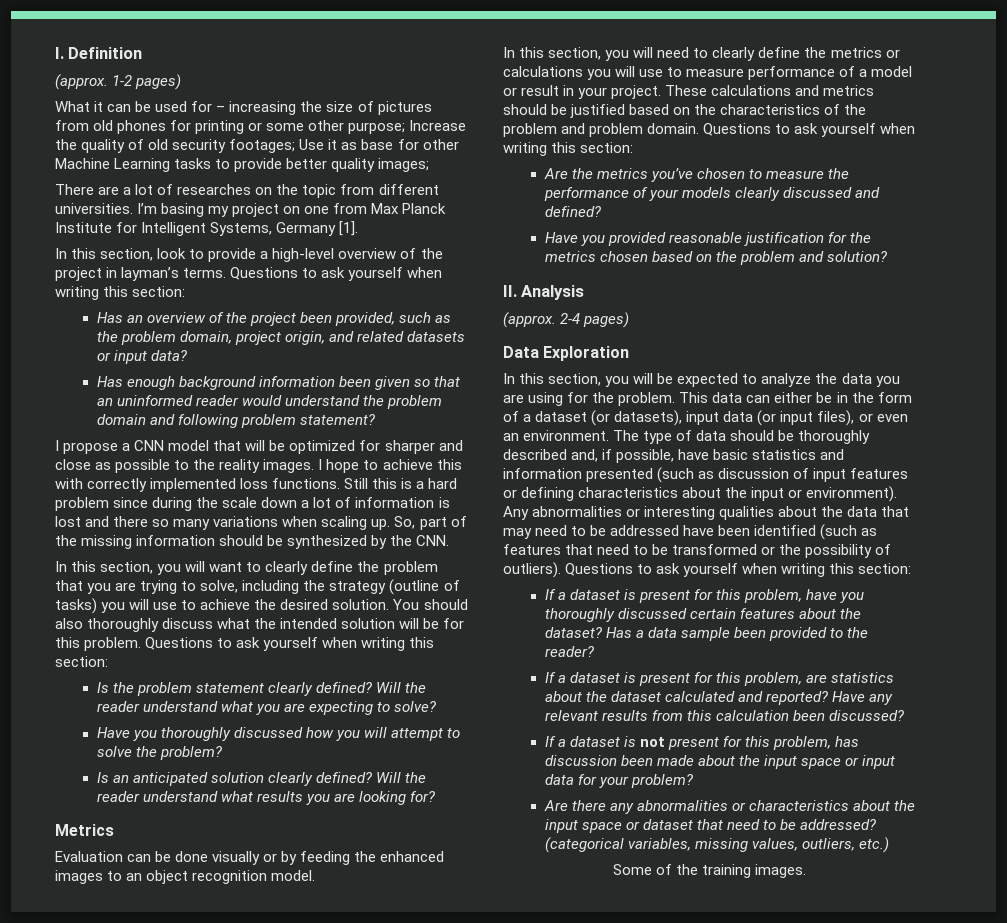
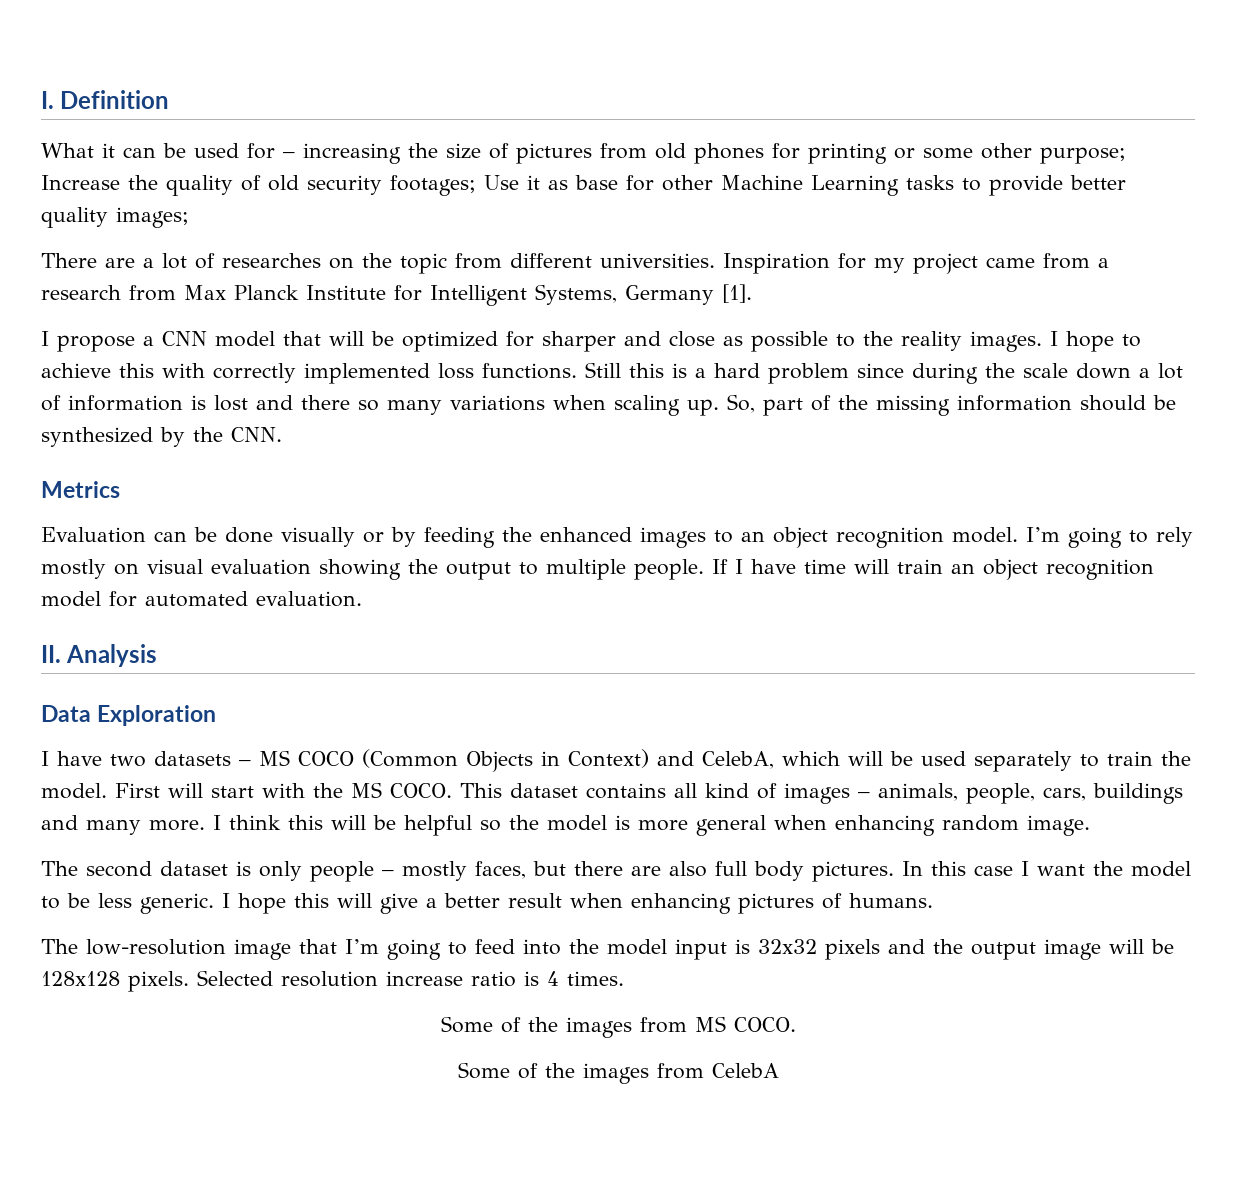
[55,74,182,90] // (approx. 1-2 pages) -> (170, 99) none
[137,203,330,217] I’m basing my project on one -> [723,253,1109,274] [41,285,121,300] Inspiration for my project came from a research
[55,248,443,262] [55,267,443,281] [55,286,186,300] [96,312,451,326] [96,331,465,345] [96,350,188,364] [96,376,460,390] [96,395,442,409] [96,414,376,428] // In this section, look to provide a high-level overview of the project in layman’s terms. Questions to ask yourself when writing this section: // Has an overview of the project been provided, such as the problem domain, project origin, and related datasets or input data? // Has enough background information been given so that an uninformed reader would understand the problem domain and following problem statement? -> (752, 293) none
[55,561,438,575] [55,579,460,595] [55,598,468,614] [55,618,465,632] [55,637,435,651] [55,656,108,667] [96,682,426,696] [96,701,437,715] [96,727,460,741] [96,746,223,760] [96,772,426,786] [96,791,436,805] // In this section, you will want to clearly define the problem that you are trying to solve, including the strategy (outline of tasks) you will use to achieve the desired solution. You should also thoroughly discuss what the intended solution will be for this problem. Questions to ask yourself when writing this section: // Is the problem statement clearly defined? Will the reader understand what you are expecting to solve? // Have you thoroughly discussed how you will attempt to solve the problem? // Is an anticipated solution clearly defined? Will the reader understand what results you are looking for? -> (282, 434) none
[503,47,900,61] [503,66,913,80] [503,85,875,99] [503,104,867,118] [503,123,916,137] [503,142,634,156] [543,168,849,182] [543,187,880,201] [544,206,602,217] [544,232,871,246] [544,251,888,265] // In this section, you will need to clearly define the metrics or calculations you will use to measure performance of a model or result in your project. These calculations and metrics should be justified based on the characteristics of the problem and problem domain. Questions to ask yourself when writing this section: // Are the metrics you’ve chosen to measure the performance of your models clearly discussed and defined? // Have you provided reasonable justification for the metrics chosen based on the problem and solution? -> [1026,527,1193,548] [41,559,1154,580] [41,591,362,607] I’m going to rely mostly on visual evaluation showing the output to multiple people. If I have time will train an object recognition model for automated evaluation.
[503,312,630,328] // (approx. 2-4 pages) -> (158, 655) none
[503,373,900,387] [503,392,912,406] [503,410,908,426] [503,430,871,444] [503,449,845,463] [503,467,909,483] [503,486,898,502] [503,506,910,520] [503,524,878,540] [503,544,892,558] [503,562,912,578] [544,589,864,603] [544,608,861,622] [544,627,868,641] [544,646,595,657] [544,672,894,686] [544,691,893,705] [544,710,905,721] [544,736,859,750] [544,755,895,769] [544,774,694,788] [543,800,915,814] [544,819,877,833] [544,837,889,853] [612,864,807,878] In this section, you will be expected to analyze the data you are using for the problem. This data can either be in the form of a dataset (or datasets), input data (or input files), or even an environment. The type of data should be thoroughly described and, if possible, have basic statistics and information presented (such as discussion of input features or defining characteristics about the input or environment). Any abnormalities or interesting qualities about the data that may need to be addressed have been identified (such as features that need to be transformed or the possibility of outliers). Questions to ask yourself when writing this section: // If a dataset is present for this problem, have you thoroughly discussed certain features about the dataset? Has a data sample been provided to the reader? // If a dataset is present for this problem, are statistics about the dataset calculated and reported? Have any relevant results from this calculation been discussed? // If a dataset is not present for this problem, has discussion been made about the input space or input data for your problem? // Are there any abnormalities or characteristics about the input space or dataset that need to be addressed? (categorical variables, missing values, outliers, etc.) // Some of the training images. -> [41,749,1191,772] [41,782,1183,804] [41,815,1090,836] [41,861,1191,882] [41,893,933,914] [41,939,1174,960] [41,970,624,992] [440,1016,796,1038] [457,1062,779,1084] I have two datasets – MS COCO (Common Objects in Context) and CelebA, which will be used separately to train the model. First will start with the MS COCO. This dataset contains all kind of images – animals, people, cars, buildings and many more. I think this will be helpful so the model is more general when enhancing random image. // The second dataset is only people – mostly faces, but there are also full body pictures. In this case I want the model to be less generic. I hope this will give a better result when enhancing pictures of humans. // The low-resolution image that I’m going to feed into the model input is 32x32 pixels and the output image will be 128x128 pixels. Selected resolution increase ratio is 4 times. // Some of the images from MS COCO. // Some of the images from CelebA

